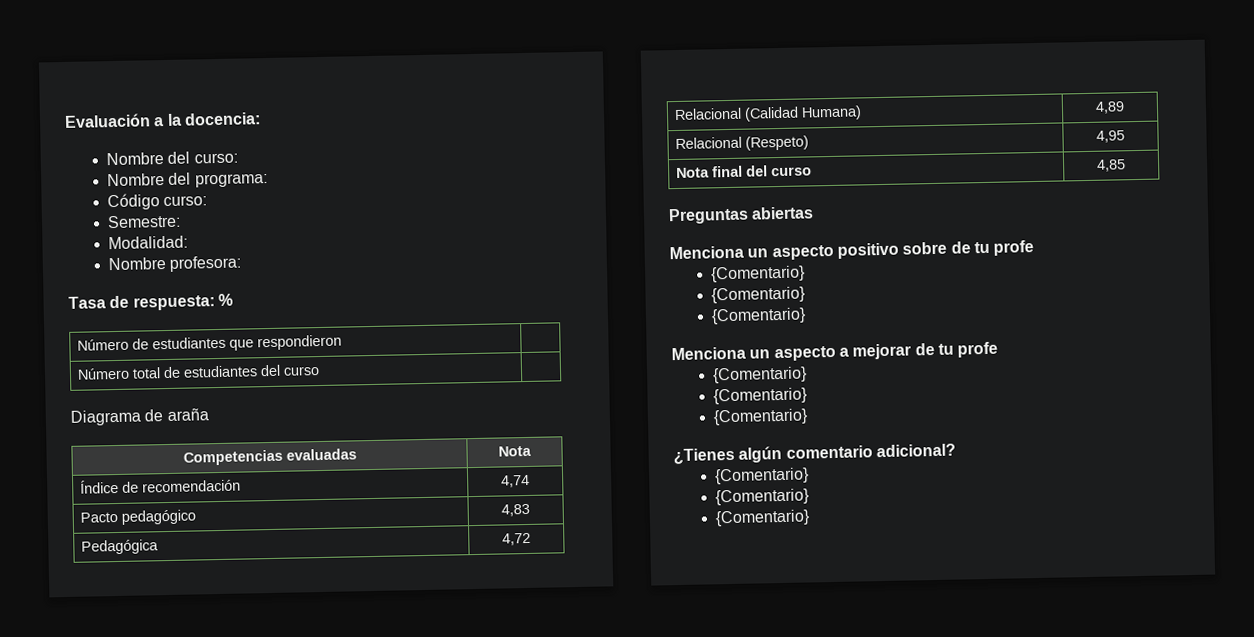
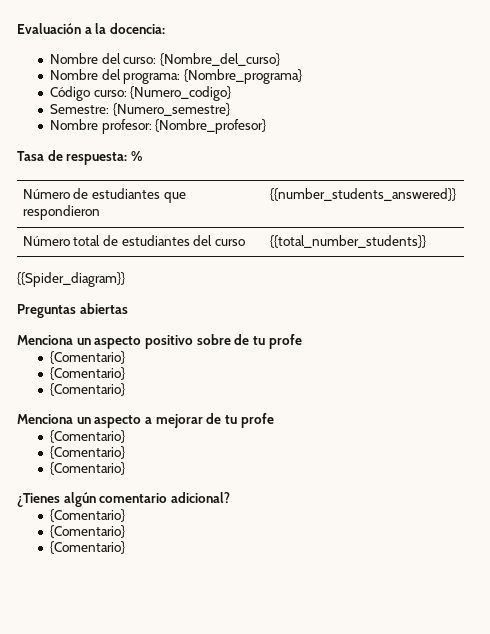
(238, 158) none -> [159,53,280,66] {Nombre_del_curso}
(268, 180) none -> [183,69,302,84] {Nombre_programa}
(208, 201) none -> [130,86,232,101] {Numero_codigo}
[108,235,189,250] [108,255,242,272] // Modalidad: // Nombre profesora: -> [112,103,230,116] [49,119,267,134] {Numero_semestre} // Nombre profesor: {Nombre_profesor}
(343, 342) none -> [269,188,456,201] {{number_students_answered}}
[70,408,209,426] [182,448,357,466] [498,445,532,457] [80,479,242,494] [501,474,530,488] [80,509,197,525] [501,503,530,517] [81,539,160,555] [502,532,531,546] [674,105,863,122] [1095,101,1125,114] [675,135,810,151] [1096,130,1125,143] [676,165,813,179] [1096,159,1126,172] // Diagrama de araña // Competencias evaluadas | Nota // Índice de recomendación | 4,74 // Pacto pedagógico | 4,83 // Pedagógica | 4,72 // Relacional (Calidad Humana) | 4,89 // Relacional (Respeto) | 4,95 // Nota final del curso | 4,85 -> [269,235,426,248] [17,272,125,287] {{total_number_students}} // {{Spider_diagram}}

